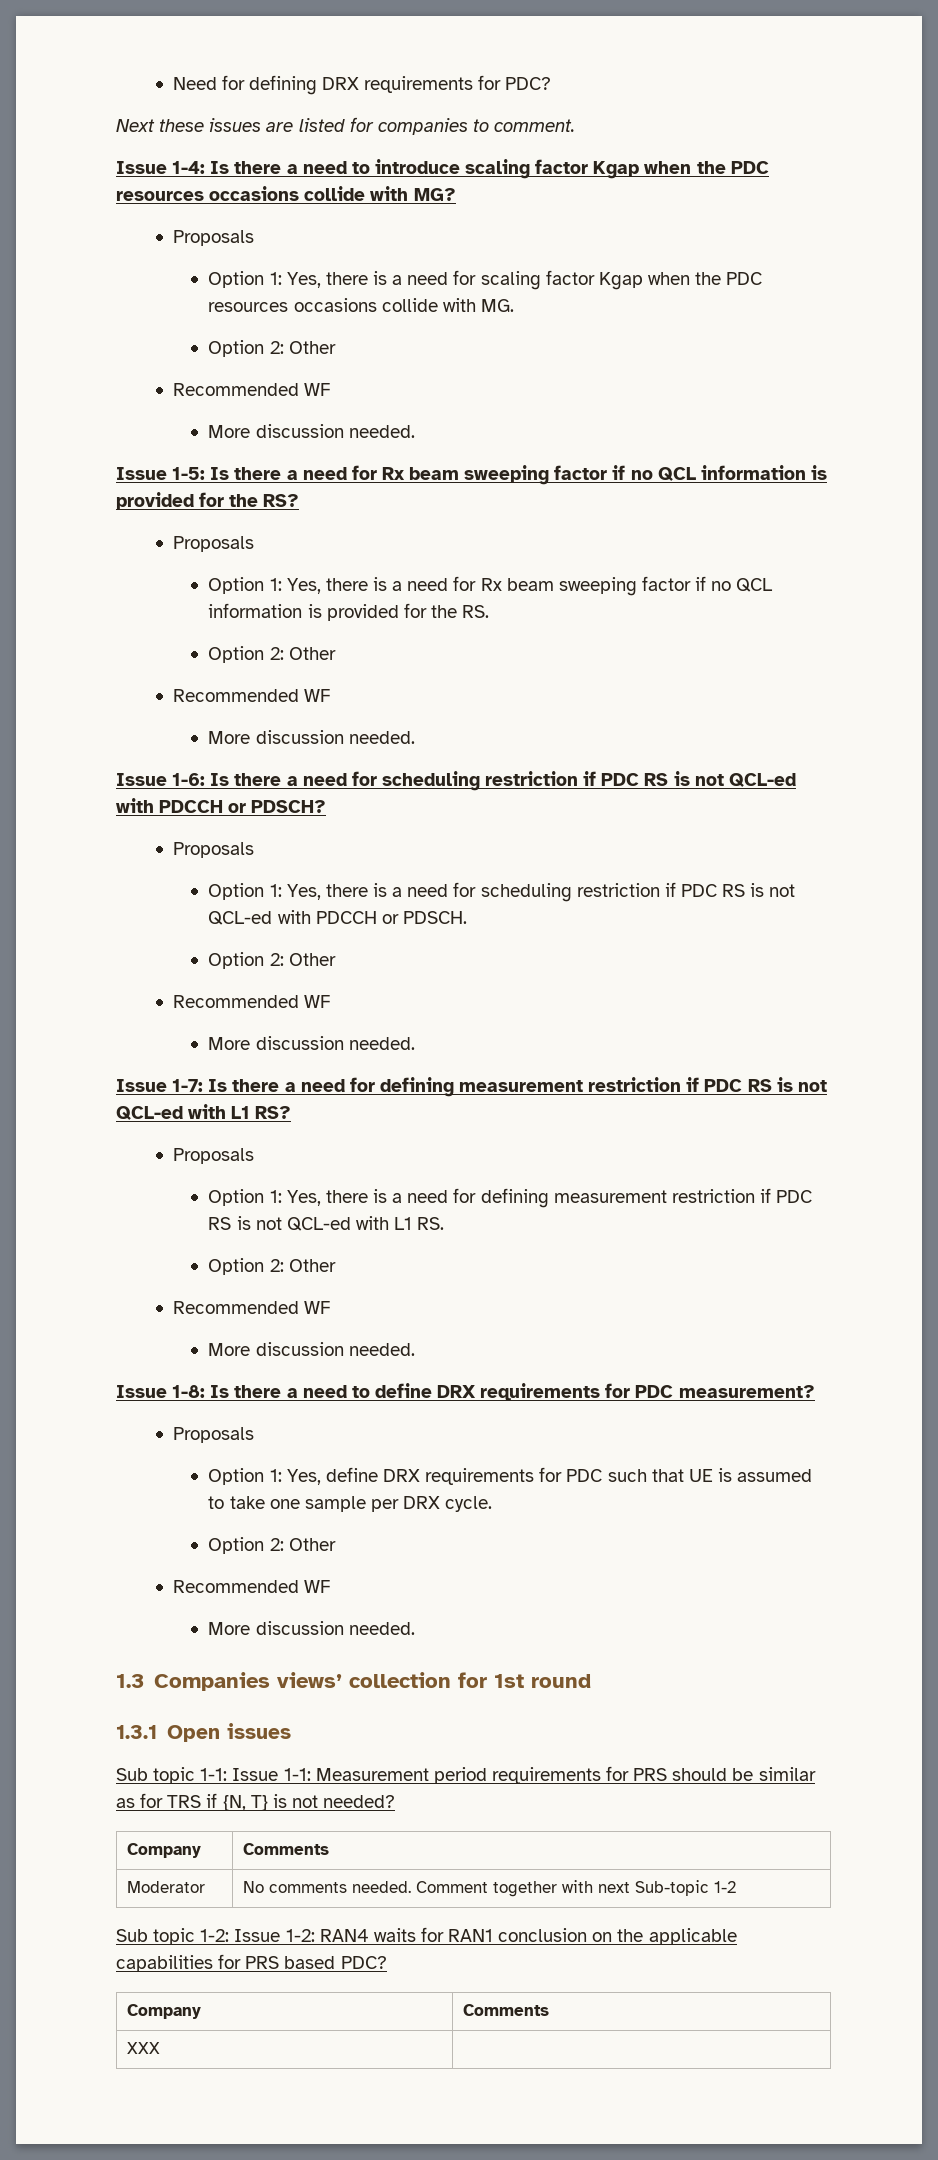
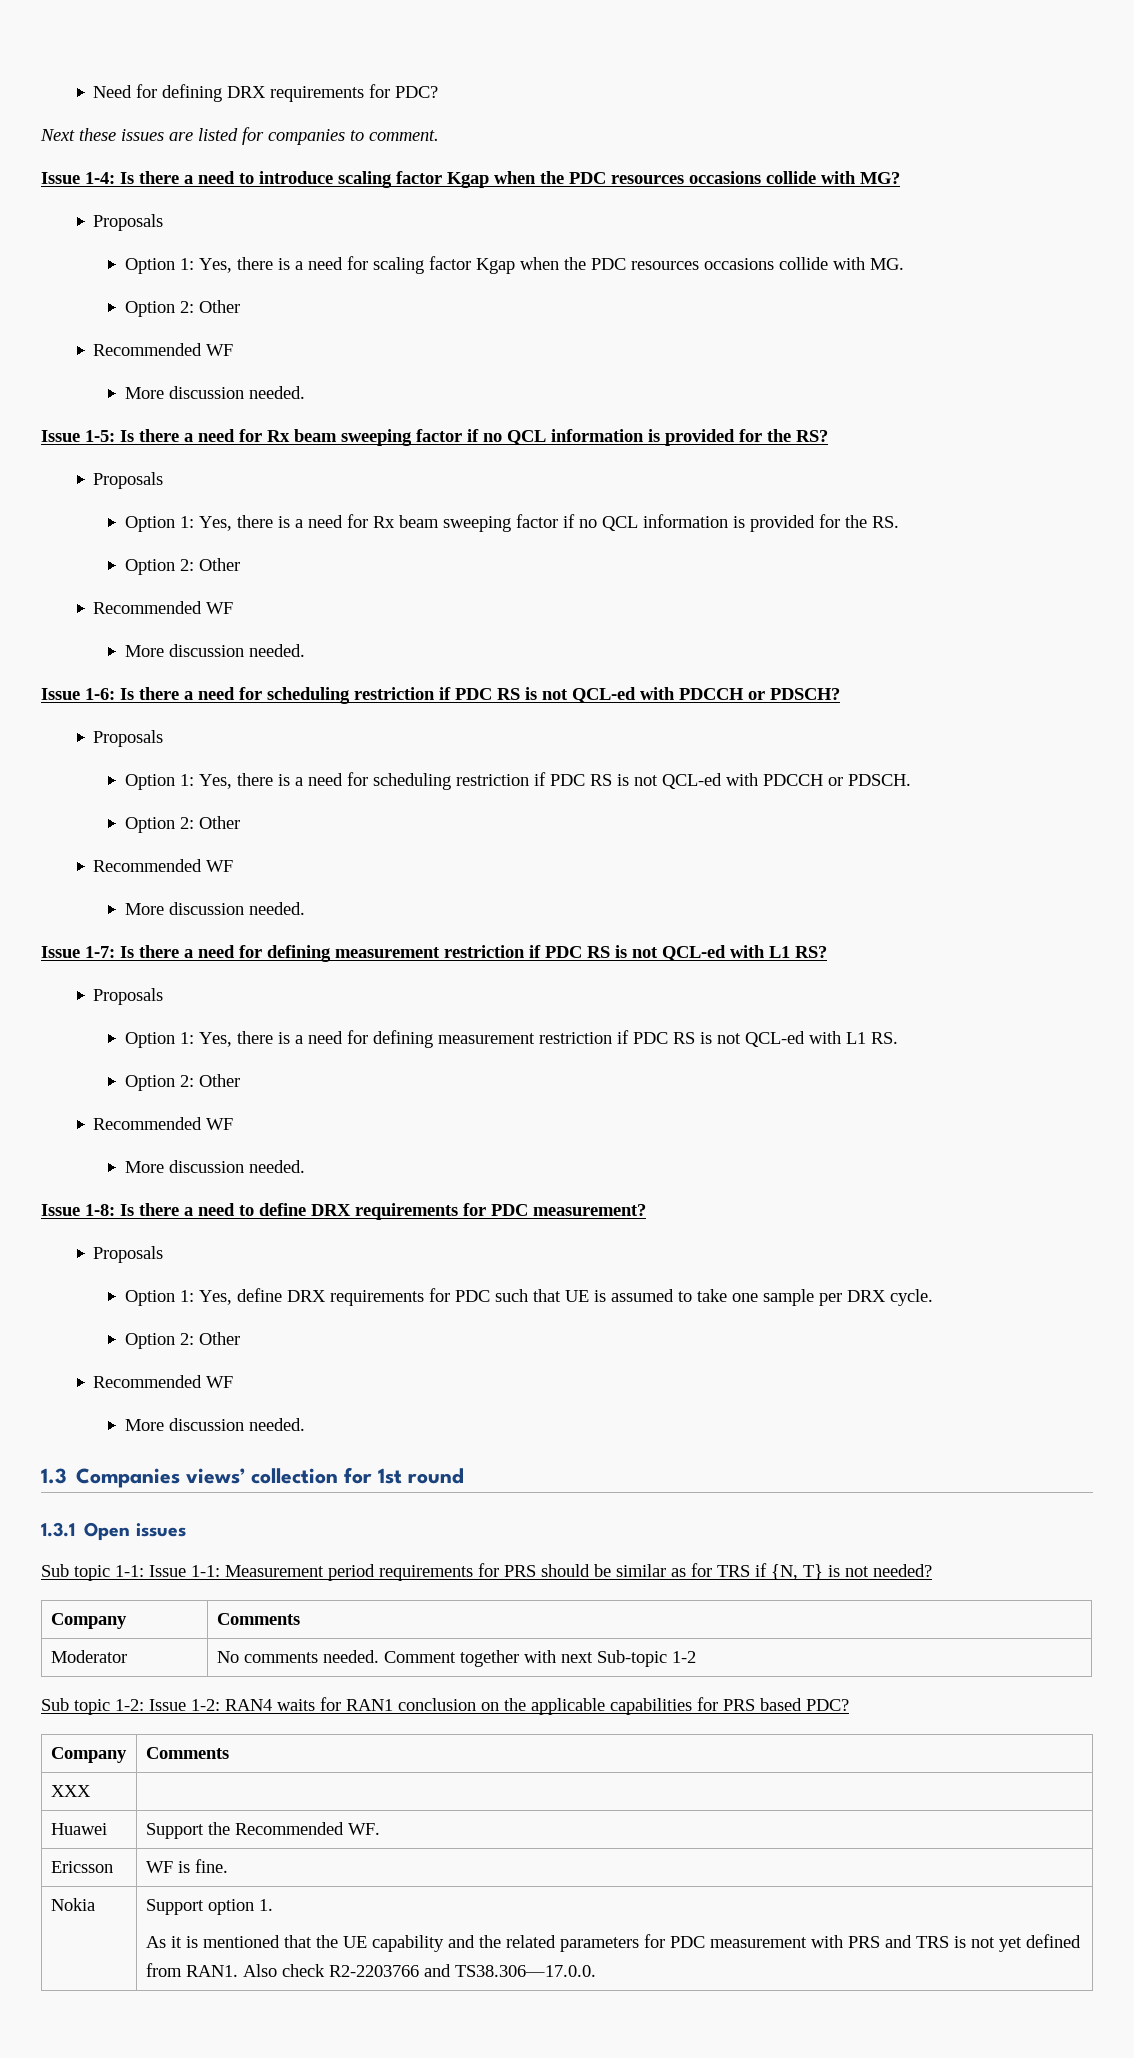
(161, 2048) none -> [50,1823,107,1835] [145,1822,380,1839] [50,1861,113,1873] [145,1859,228,1873] [50,1898,95,1911] [145,1899,273,1915] [145,1934,1081,1952] [145,1963,596,1977] // Huawei | Support the Recommended WF. // Ericsson | WF is fine. // Nokia | Support option 1. // As it is mentioned that the UE capability and the related parameters for PDC measurement with PRS and TRS is not yet defined from RAN1. Also check R2-2203766 and TS38.306—17.0.0.

